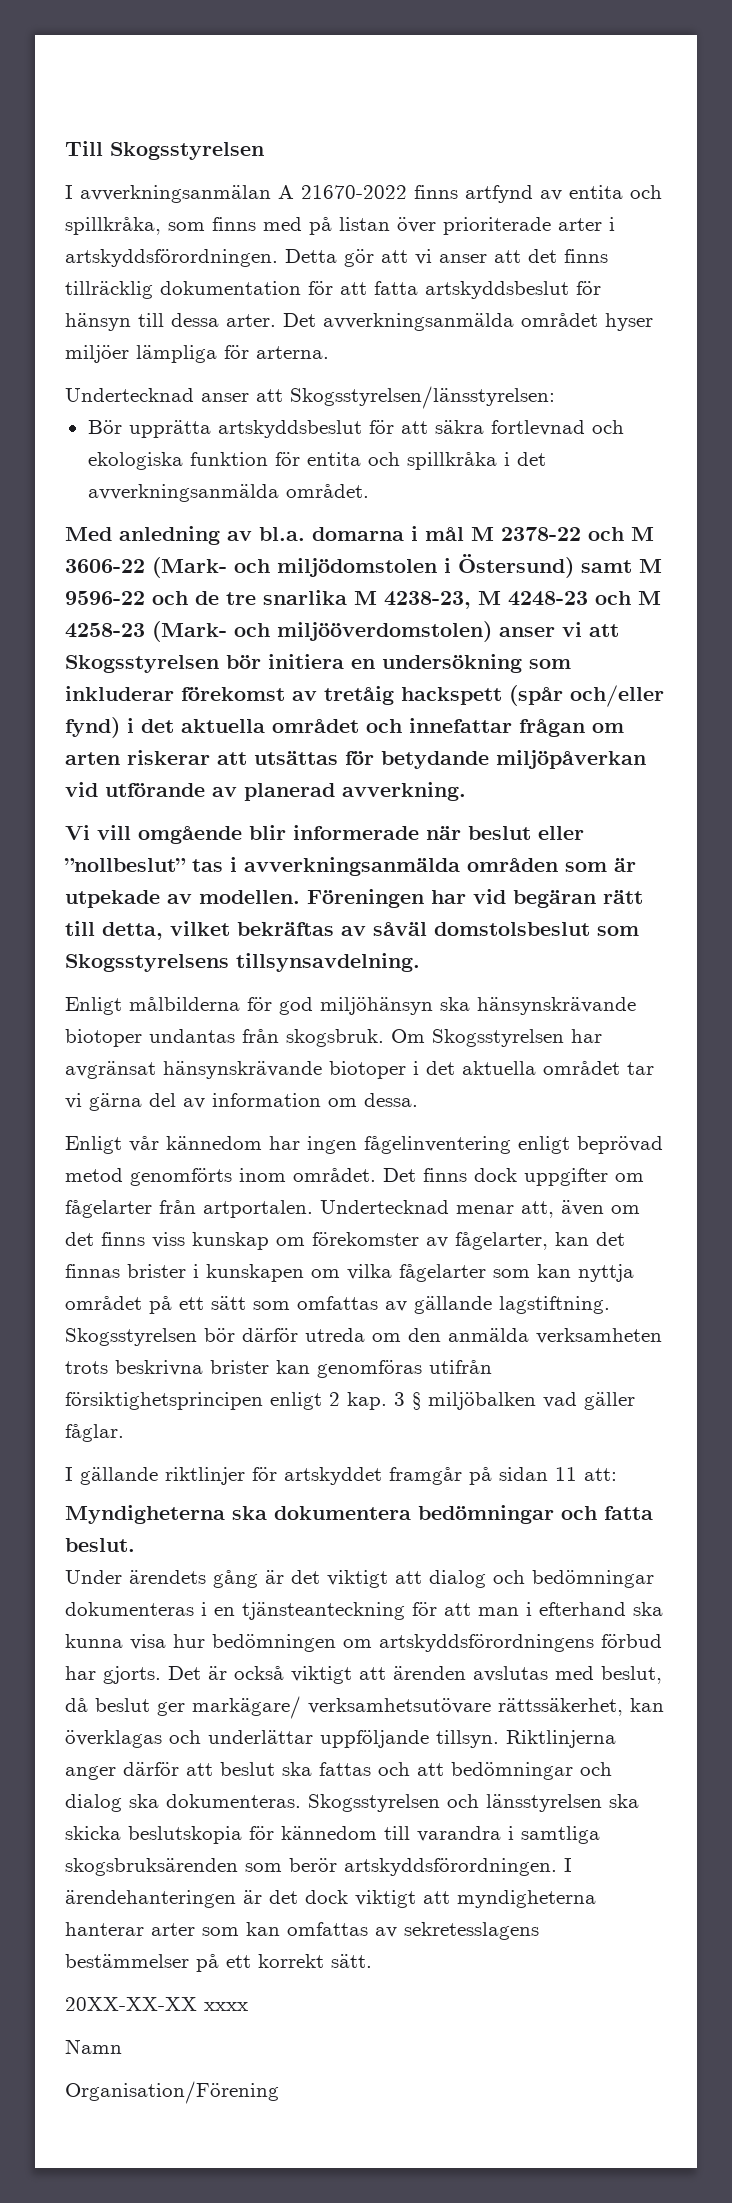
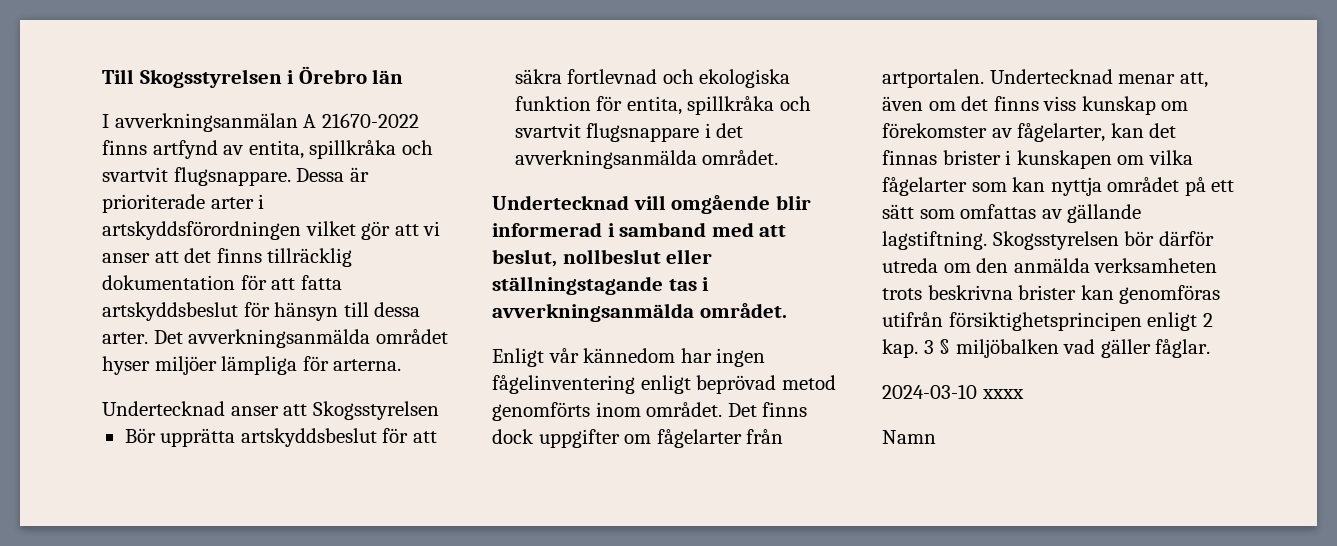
(264, 151) none -> [287,66,404,84] i Örebro län
[569,185,662,199] [65,217,436,235] entita och spillkråka, som finns med på listan över -> [248,140,433,159] [102,167,369,186] entita, spillkråka och svartvit flugsnappare. Dessa är
[65,249,337,267] artskyddsförordningen. Detta -> [102,221,356,240] artskyddsförordningen vilket
[290,386,555,409] Skogsstyrelsen/länsstyrelsen: -> [312,401,439,420] Skogsstyrelsen
[306,452,497,470] entita och spillkråka -> [626,96,811,115] [514,123,700,142] entita, spillkråka och svartvit flugsnappare
[65,526,654,545] [65,554,662,578] [65,590,661,609] [65,621,619,642] [65,654,571,673] [65,685,664,707] [65,717,624,738] [65,750,646,769] [65,782,466,801] [65,825,584,844] [64,857,636,876] [65,889,643,908] [65,921,639,940] [65,953,420,972] [65,997,636,1015] [65,1029,602,1047] [65,1061,654,1079] [65,1093,418,1111] Med anledning av bl.a. domarna i mål M 2378-22 och M 3606-22 (Mark- och miljödomstolen i Östersund) samt M 9596-22 och de tre snarlika M 4238-23, M 4248-23 och M 4258-23 (Mark- och miljööverdomstolen) anser vi att Skogsstyrelsen bör initiera en undersökning som inkluderar förekomst av tretåig hackspett (spår och/eller fynd) i det aktuella området och innefattar frågan om arten riskerar att utsättas för betydande miljöpåverkan vid utförande av planerad avverkning. // Vi vill omgående blir informerade när beslut eller ”nollbeslut” tas i avverkningsanmälda områden som är utpekade av modellen. Föreningen har vid begäran rätt till detta, vilket bekräftas av såväl domstolsbeslut som Skogsstyrelsens tillsynsavdelning. // Enligt målbilderna för god miljöhänsyn ska hänsynskrävande biotoper undantas från skogsbruk. Om Skogsstyrelsen har avgränsat hänsynskrävande biotoper i det aktuella området tar vi gärna del av information om dessa. -> [492,195,811,214] [492,222,787,237] [492,249,713,267] [492,276,710,295] [492,303,787,322] Undertecknad vill omgående blir informerad i samband med att beslut, nollbeslut eller ställningstagande tas i avverkningsanmälda området.
[65,1467,617,1485] [65,1505,653,1524] [65,1538,135,1552] [65,1570,654,1588] [65,1602,663,1620] [65,1634,662,1652] [65,1666,662,1684] [65,1696,664,1719] [65,1730,616,1748] [65,1762,612,1780] [65,1794,639,1812] [65,1826,600,1844] [65,1858,572,1876] [65,1890,596,1908] [65,1922,539,1940] [65,1954,372,1972] [65,1997,197,2011] I gällande riktlinjer för artskyddet framgår på sidan 11 att: // Myndigheterna ska dokumentera bedömningar och fatta beslut. // Under ärendets gång är det viktigt att dialog och bedömningar dokumenteras i en tjänsteanteckning för att man i efterhand ska kunna visa hur bedömningen om artskyddsförordningens förbud har gjorts. Det är också viktigt att ärenden avslutas med beslut, då beslut ger markägare/ verksamhetsutövare rättssäkerhet, kan överklagas och underlättar uppföljande tillsyn. Riktlinjerna anger därför att beslut ska fattas och att bedömningar och dialog ska dokumenteras. Skogsstyrelsen och länsstyrelsen ska skicka beslutskopia för kännedom till varandra i samtliga skogsbruksärenden som berör artskyddsförordningen. I ärendehanteringen är det dock viktigt att myndigheterna hanterar arter som kan omfattas av sekretesslagens bestämmelser på ett korrekt sätt. // 20XX-XX-XX -> [882,384,977,399] 2024-03-10
[65,2081,279,2104] // Organisation/Förening -> (936, 437) none

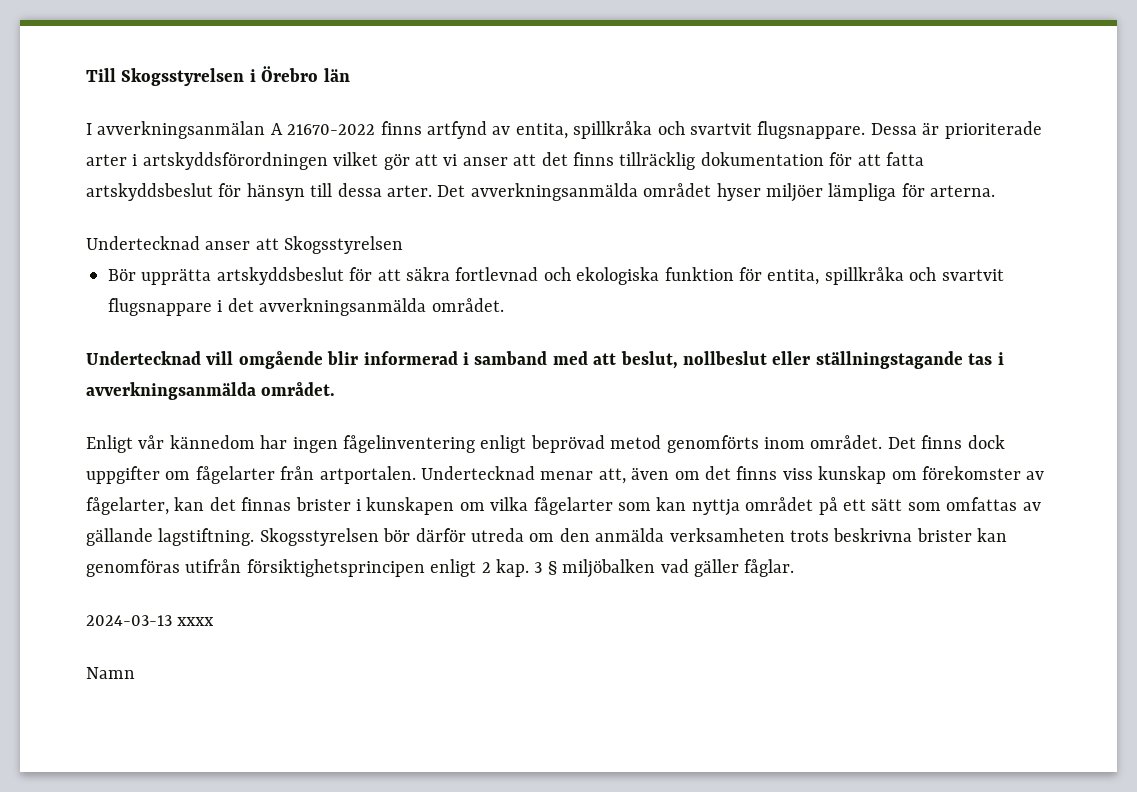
[882,384,977,399] 2024-03-10 -> [86,615,172,626] 2024-03-13

